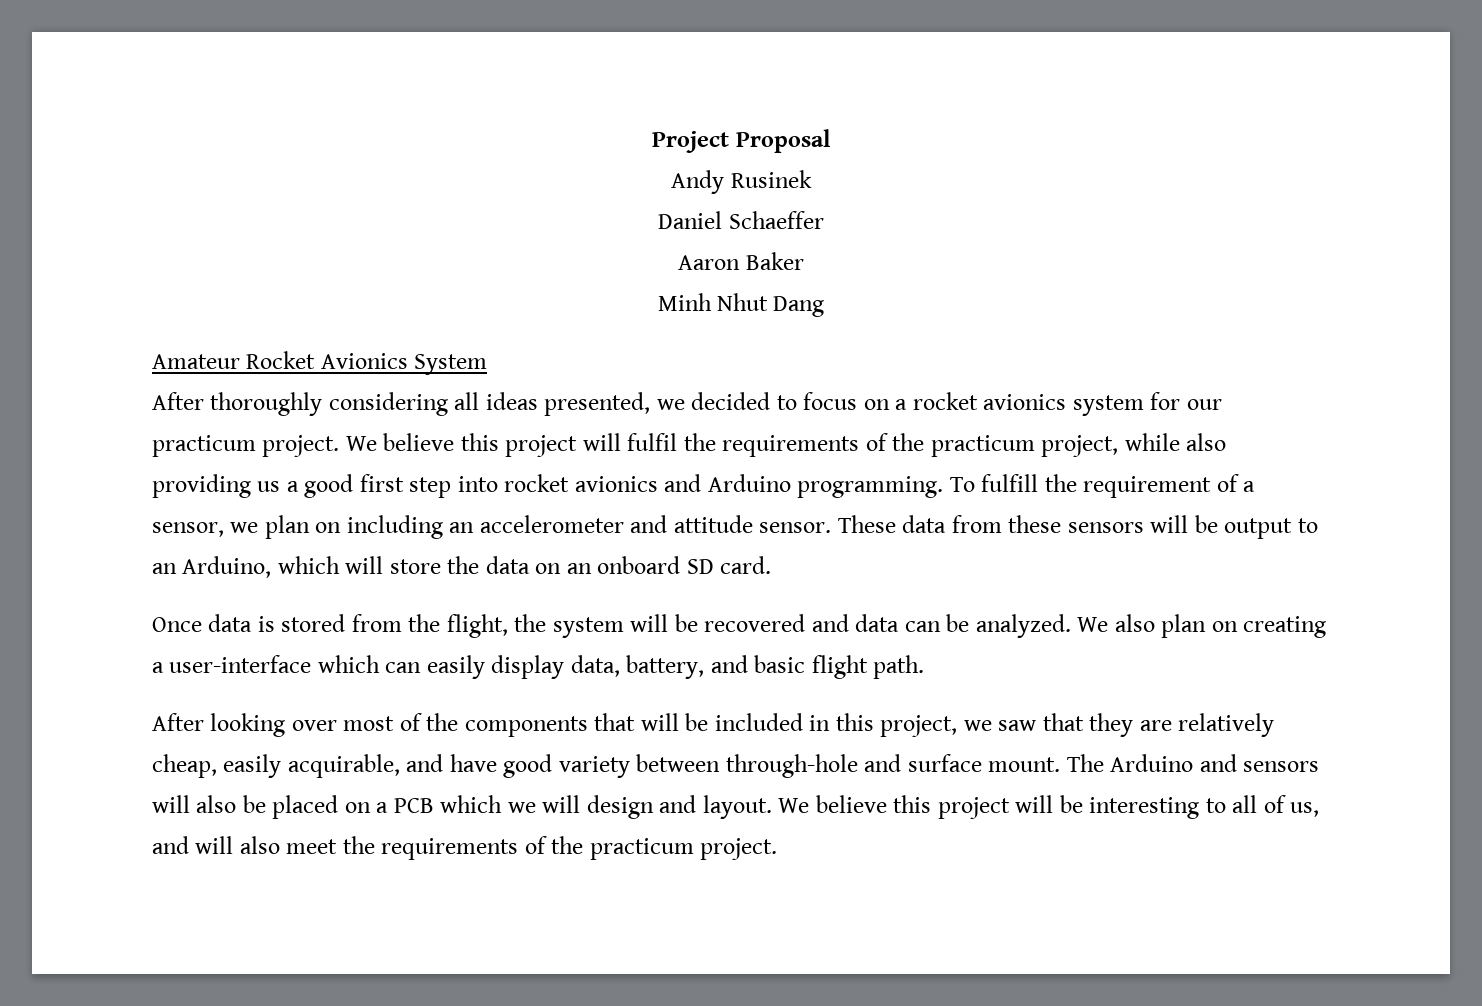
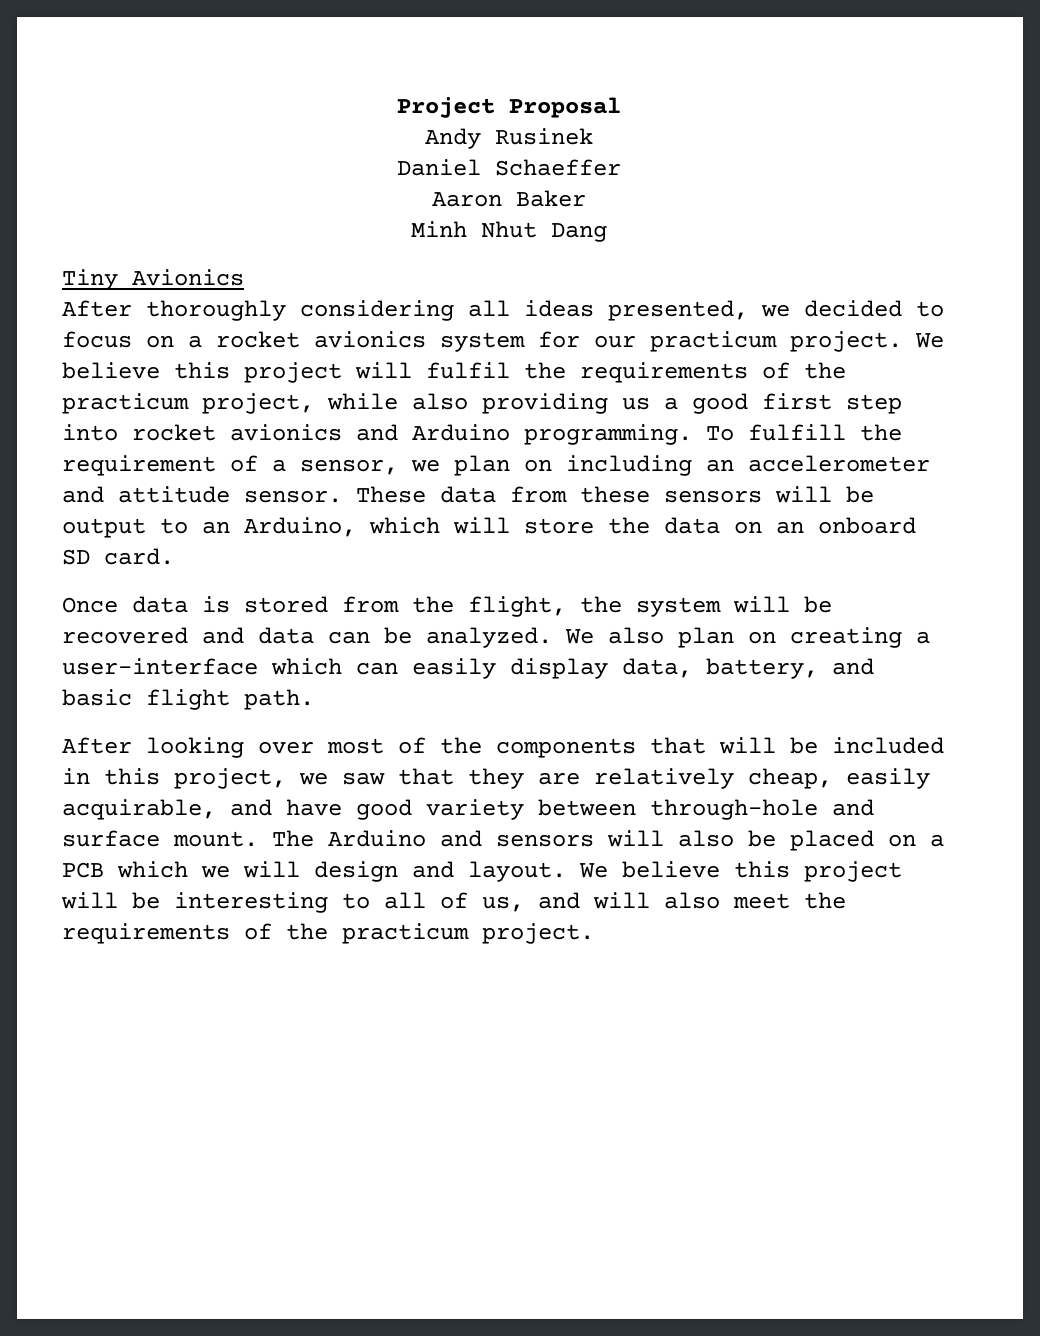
[152,351,316,369] Amateur Rocket -> [62,269,118,290] Tiny
[414,354,488,375] System -> (244, 277) none

